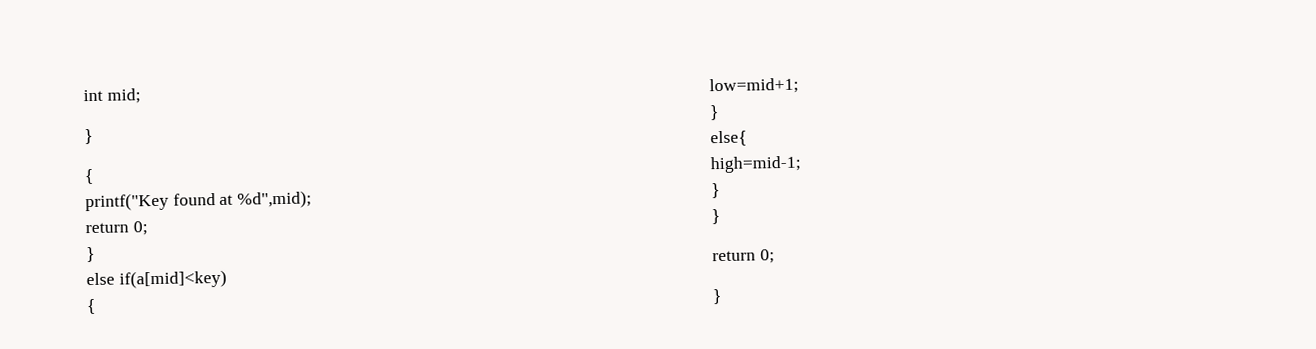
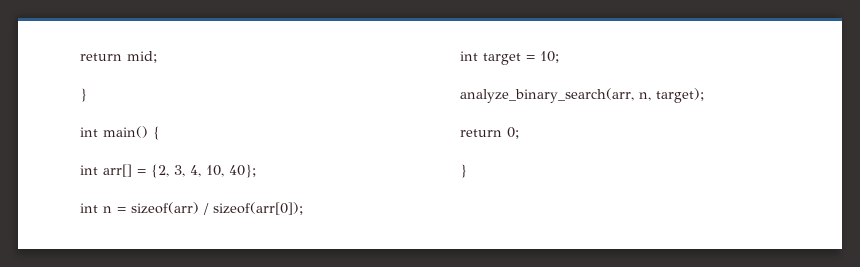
[83,89,103,102] int -> [80,53,122,61] return
[84,168,94,185] [85,190,313,212] [85,221,148,236] [86,246,95,263] [86,269,227,289] [86,298,96,315] [709,77,799,95] [709,105,719,121] [710,130,747,147] [710,155,801,174] [711,183,720,199] [711,209,720,225] { // printf("Key found at %d",mid); // return 0; // } // else if(a[mid]<key) // { // low=mid+1; // } // else{ // high=mid-1; // } // } -> [80,126,160,140] [80,164,256,178] [80,202,303,215] [460,51,559,65] [460,88,704,103] int main() { // int arr[] = {2, 3, 4, 10, 40}; // int n = sizeof(arr) / sizeof(arr[0]); // int target = 10; // analyze_binary_search(arr, n, target);

